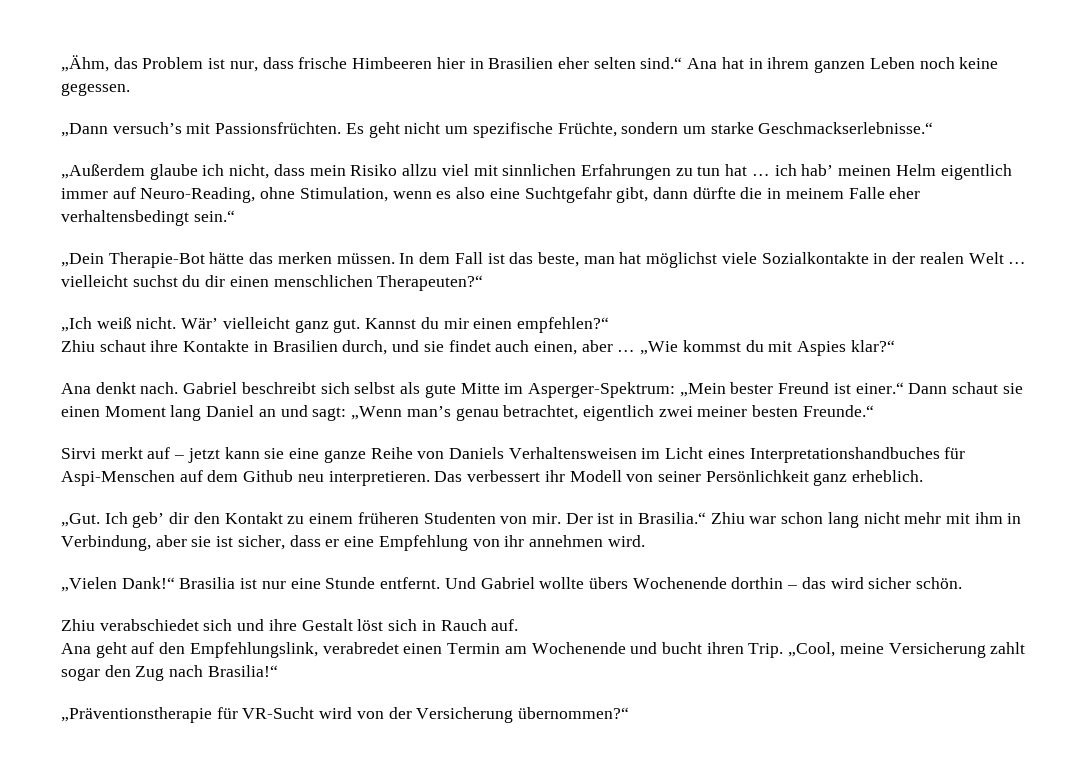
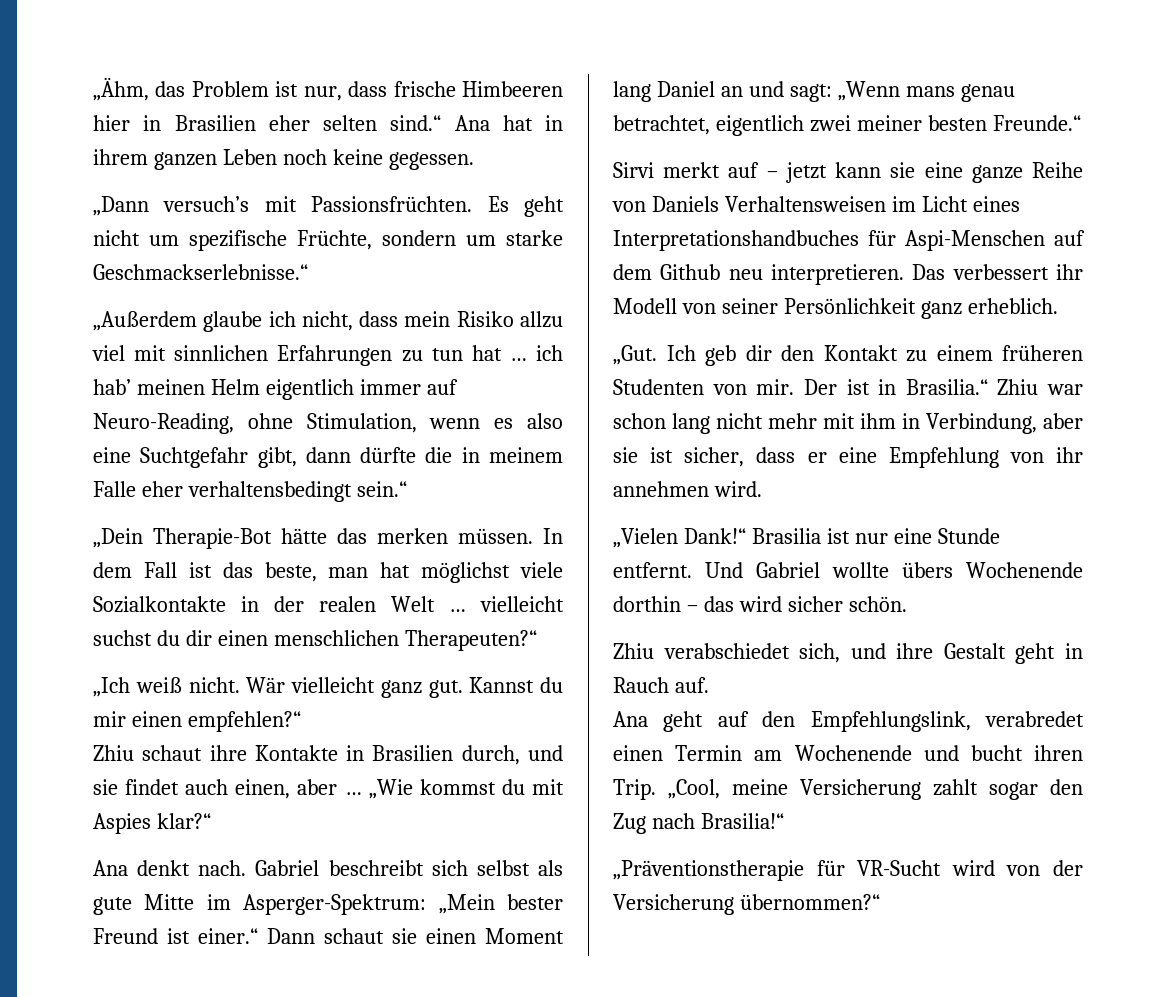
[181,318,219,329] Wär’ -> [246,677,286,693] Wär
[406,406,451,417] man’s -> [905,86,955,97] mans
[132,512,165,528] geb’ -> [705,345,736,366] geb
[203,619,233,631] sich -> [799,643,841,663] sich,
[357,619,418,631] löst sich -> [1015,643,1056,664] geht

